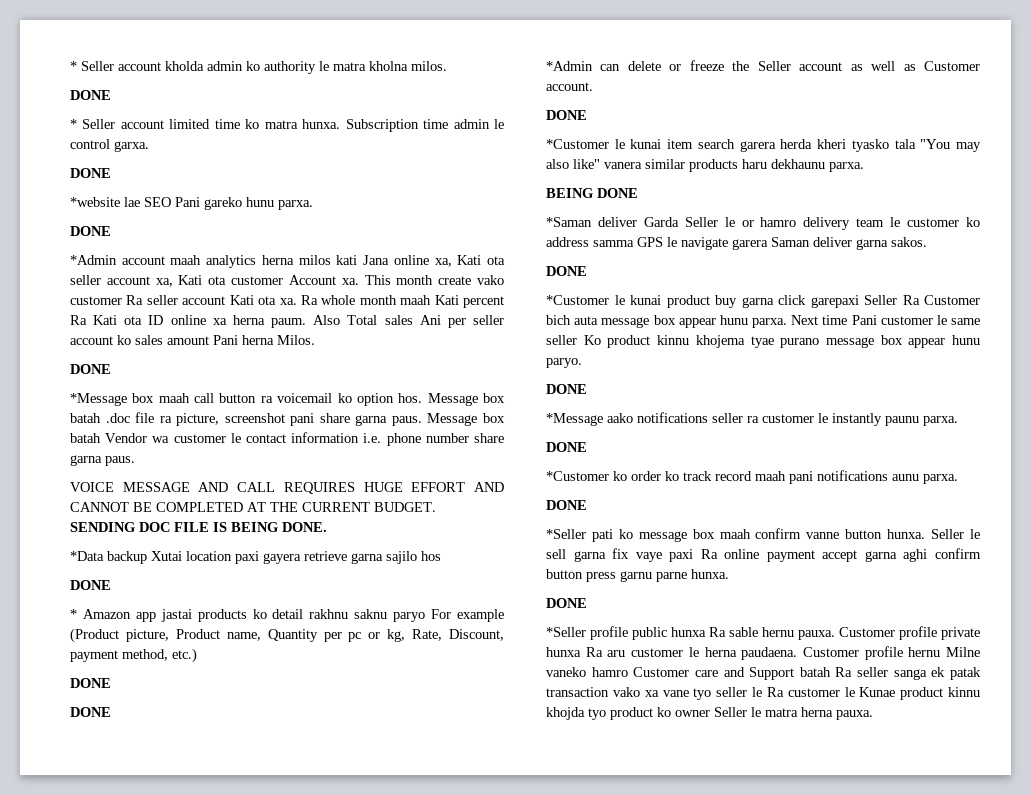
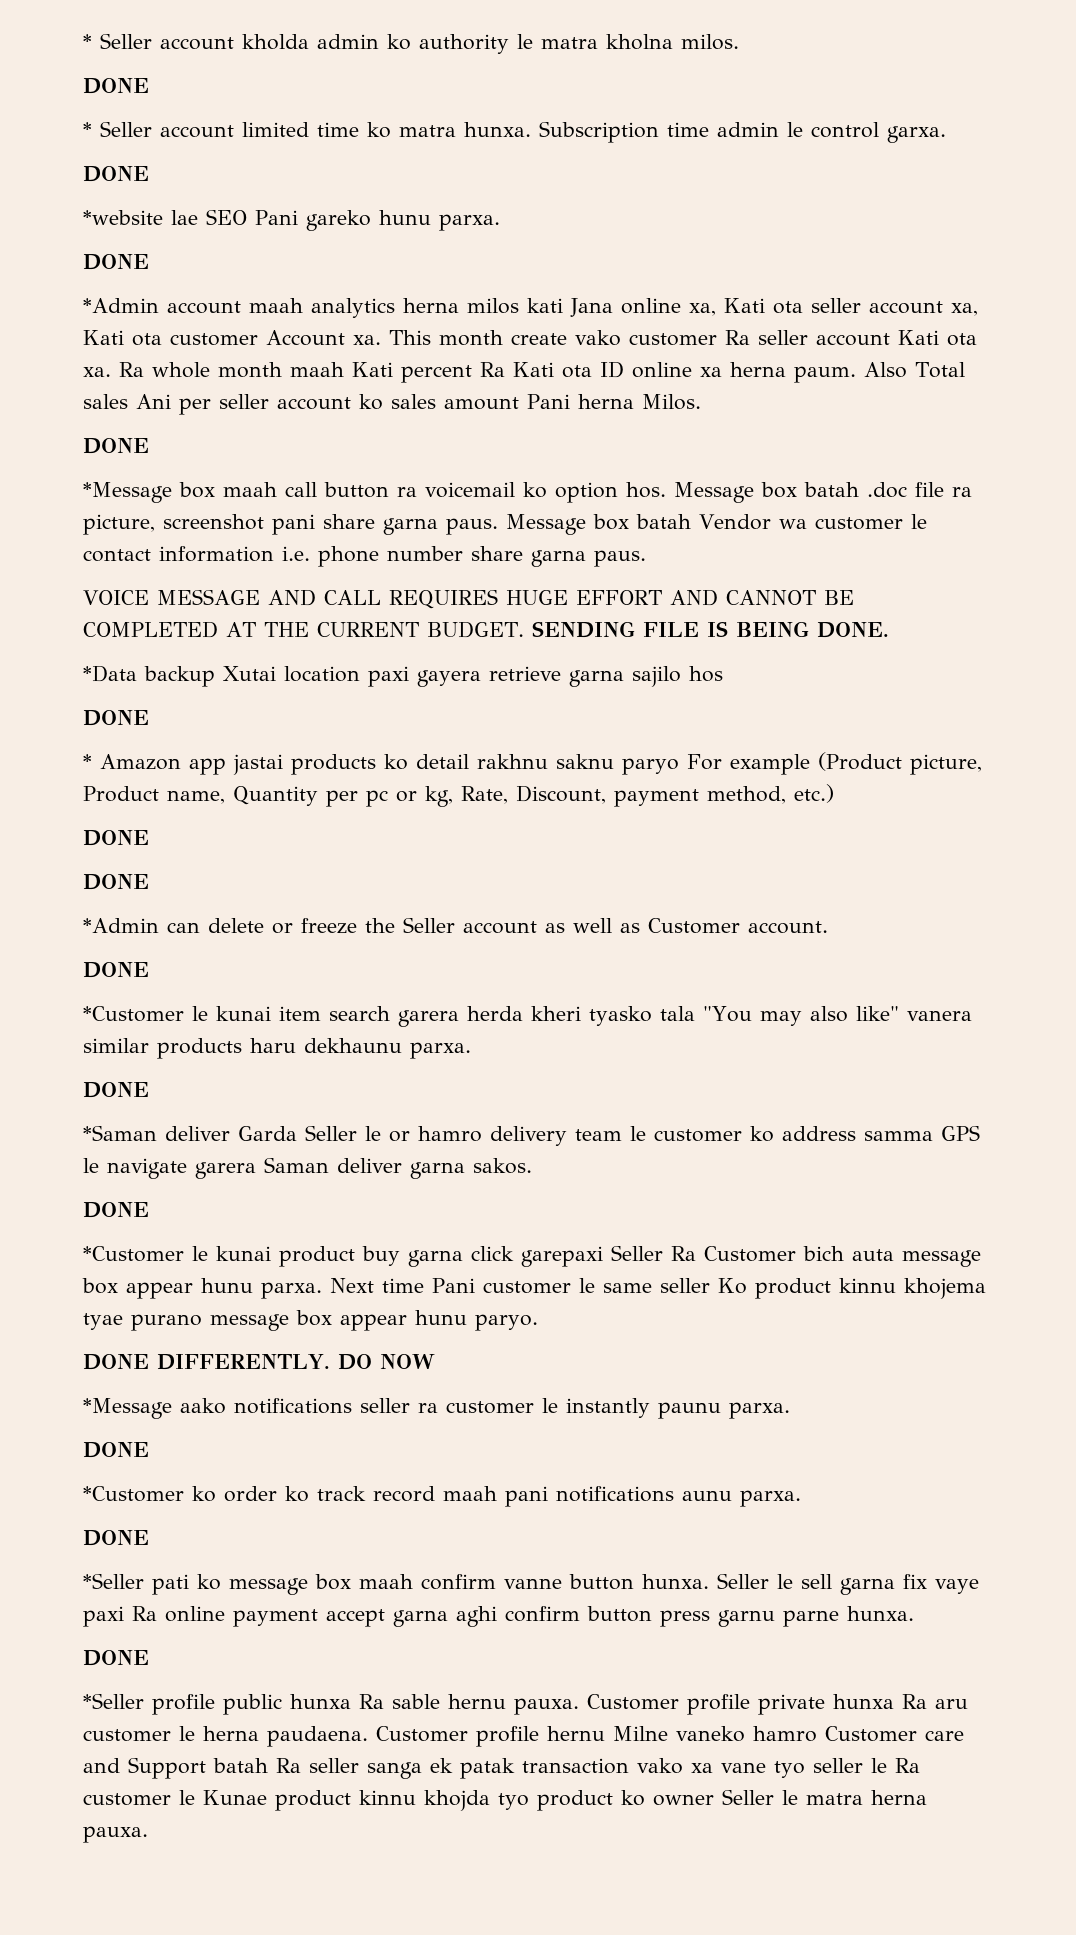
[139,522,170,532] DOC -> (635, 629) none
[546,188,593,198] BEING -> (471, 1050) none
(587, 389) none -> [157,1354,435,1370] DIFFERENTLY. DO NOW

